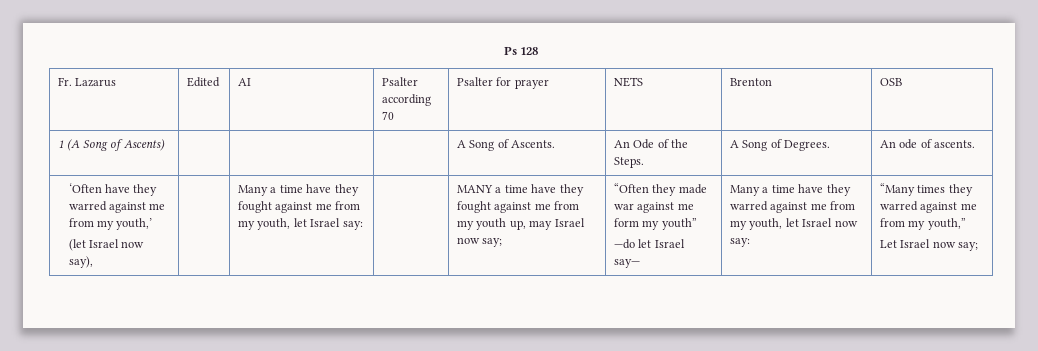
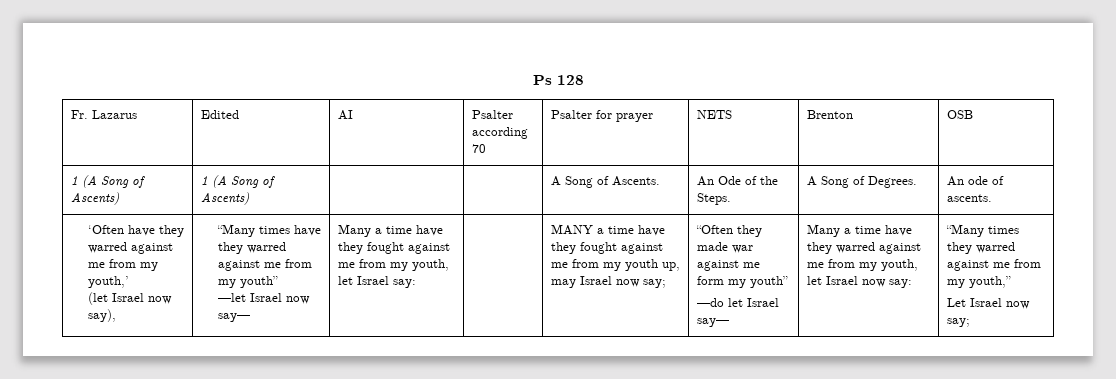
(165, 145) none -> [200,175,275,188] [200,192,249,205] 1 (A Song of Ascents)
(93, 262) none -> [216,224,321,237] [217,242,286,254] [217,259,312,271] [217,276,278,288] [217,293,310,304] [217,313,250,322] “Many times have they warred against me from my youth” // —let Israel now say—

